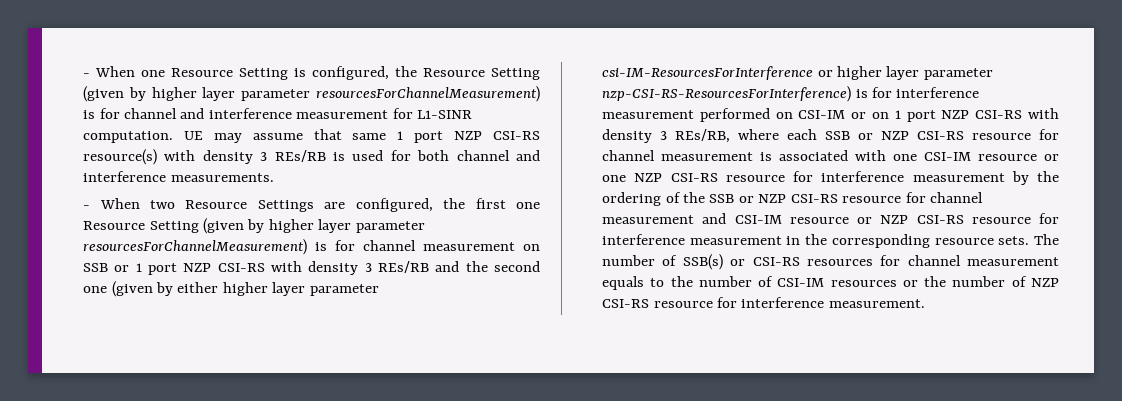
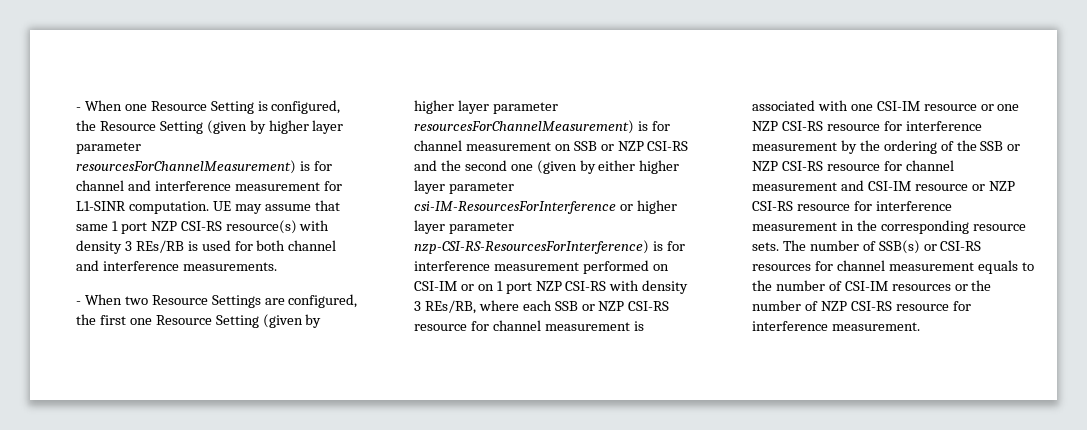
[135,261,430,275] 1 port NZP CSI-RS with density 3 REs/RB -> [617,141,689,151] NZP CSI-RS

